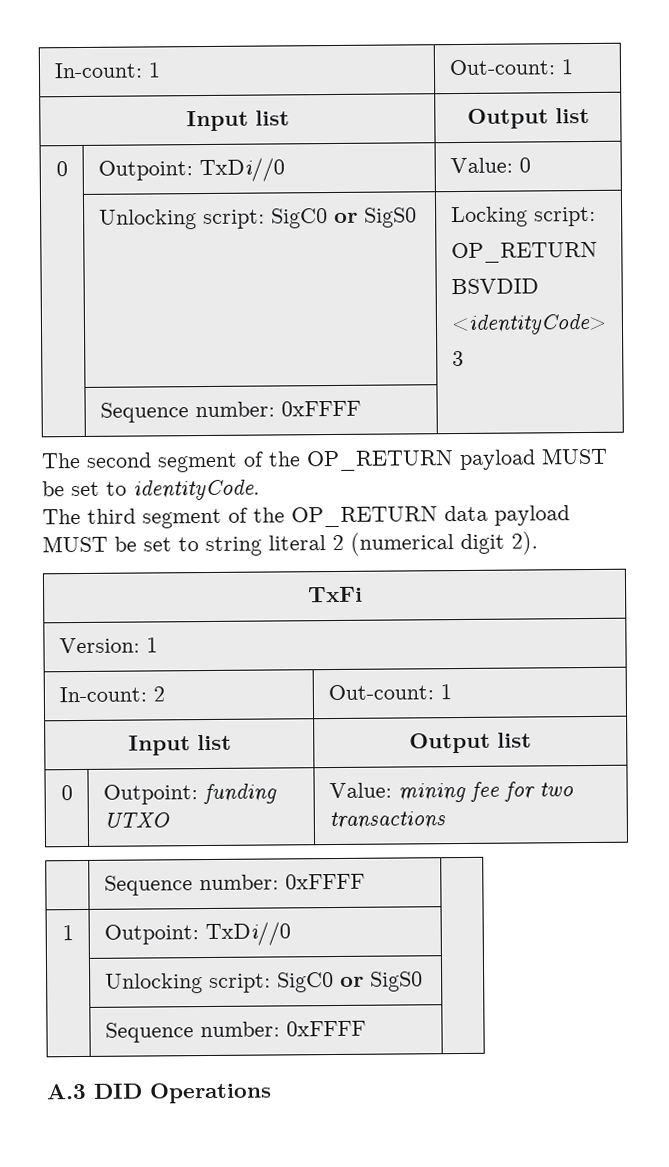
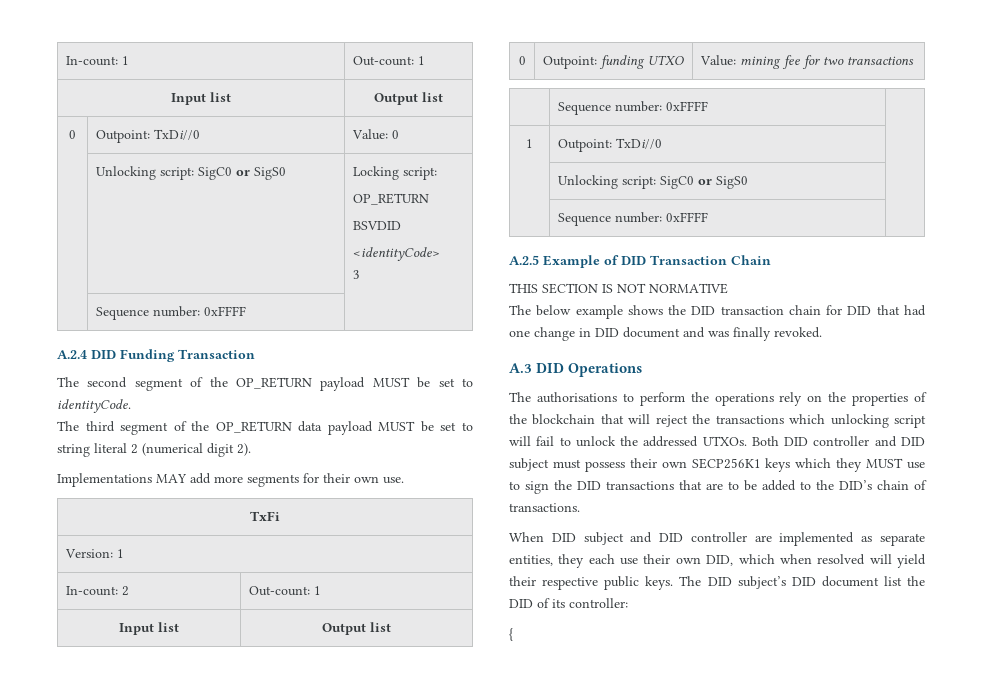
(361, 408) none -> [57,349,255,362] // A.2.4 DID Funding Transaction
(538, 543) none -> [57,473,404,487] // Implementations MAY add more segments for their own use.
[46,1082,272,1104] A.3 DID Operations -> [509,255,771,268] [509,283,728,294] [509,305,926,319] [509,327,822,341] [509,363,643,377] [509,392,927,406] [509,414,926,428] [509,436,925,447] [509,458,925,472] [509,480,927,494] [509,503,580,512] [509,532,925,546] [509,554,926,568] [509,576,925,590] [509,598,628,608] [509,628,513,641] A.2.5 Example of DID Transaction Chain // THIS SECTION IS NOT NORMATIVE // The below example shows the DID transaction chain for DID that had one change in DID document and was finally revoked. // A.3 DID Operations // The authorisations to perform the operations rely on the properties of the blockchain that will reject the transactions which unlocking script will fail to unlock the addressed UTXOs. Both DID controller and DID subject must possess their own SECP256K1 keys which they MUST use to sign the DID transactions that are to be added to the DID’s chain of transactions. // When DID subject and DID controller are implemented as separate entities, they each use their own DID, which when resolved will yield their respective public keys. The DID subject’s DID document list the DID of its controller: // {

